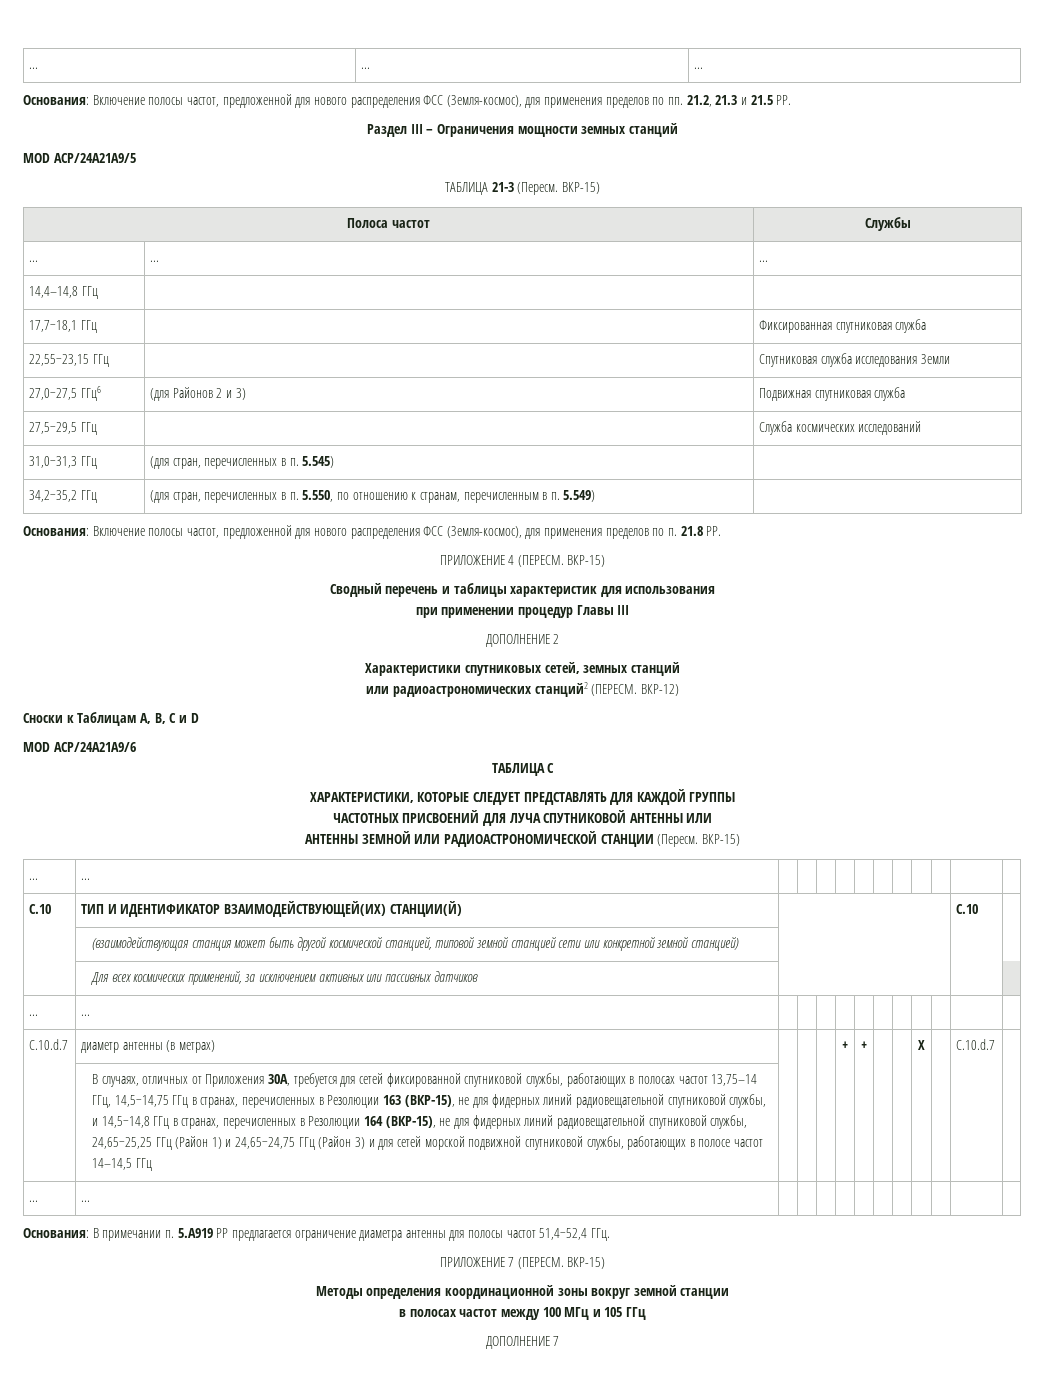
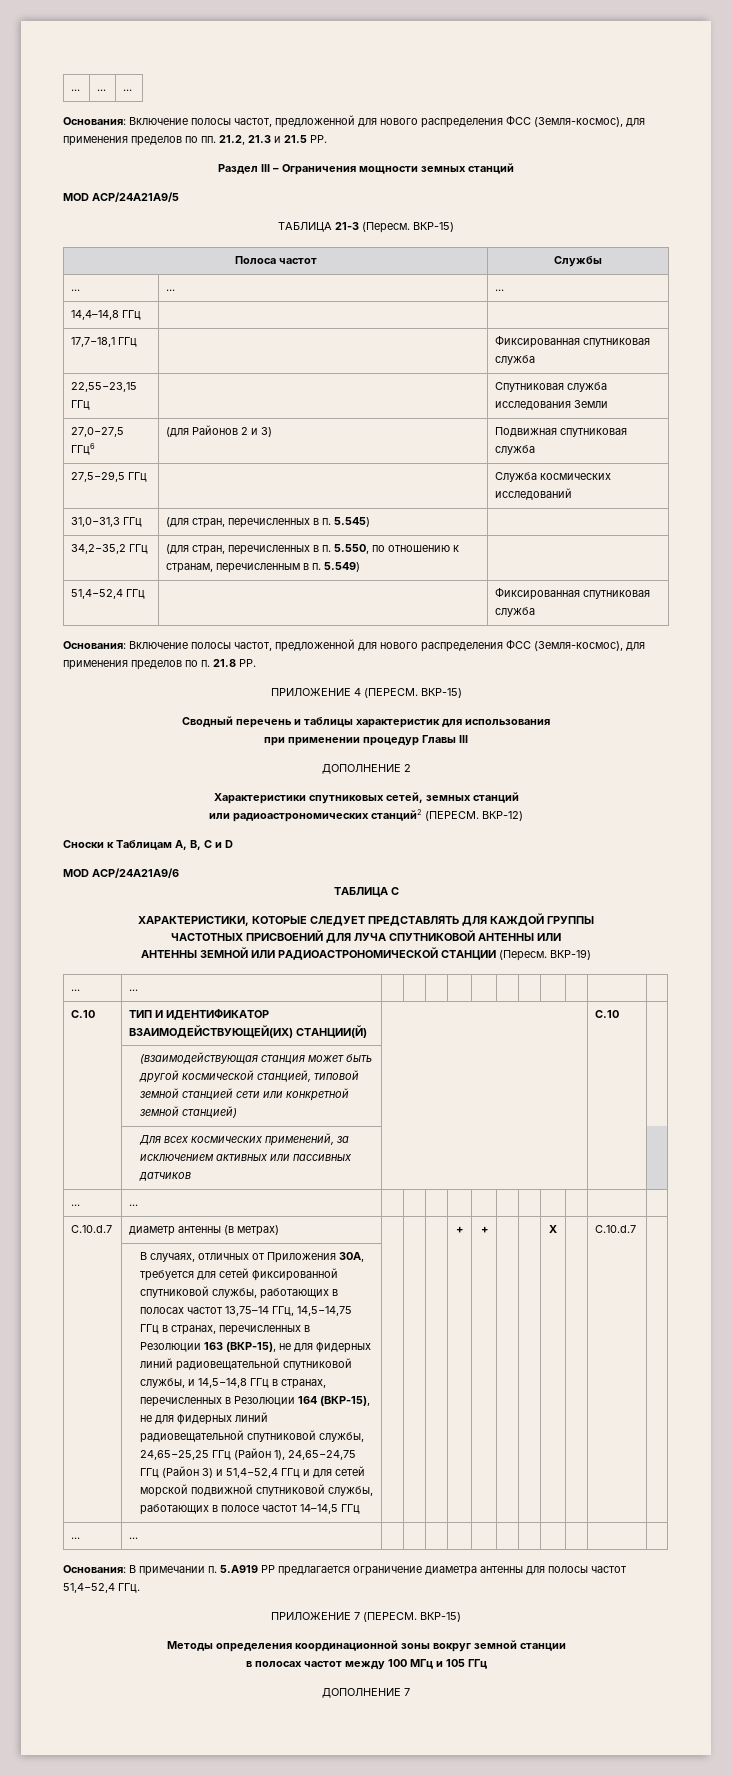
(596, 496) none -> [71,589,146,599] [495,588,651,600] [495,607,536,617] // 51,4−52,4 ГГц | | Фиксированная спутниковая служба
[701,834,740,846] ВКР-15) -> [550,949,591,960] ВКР-19)
[211,1137,232,1149] 1) и -> [273,1450,285,1460] 1),
(375, 1143) none -> [225,1468,310,1478] 51,4−52,4 ГГц и

